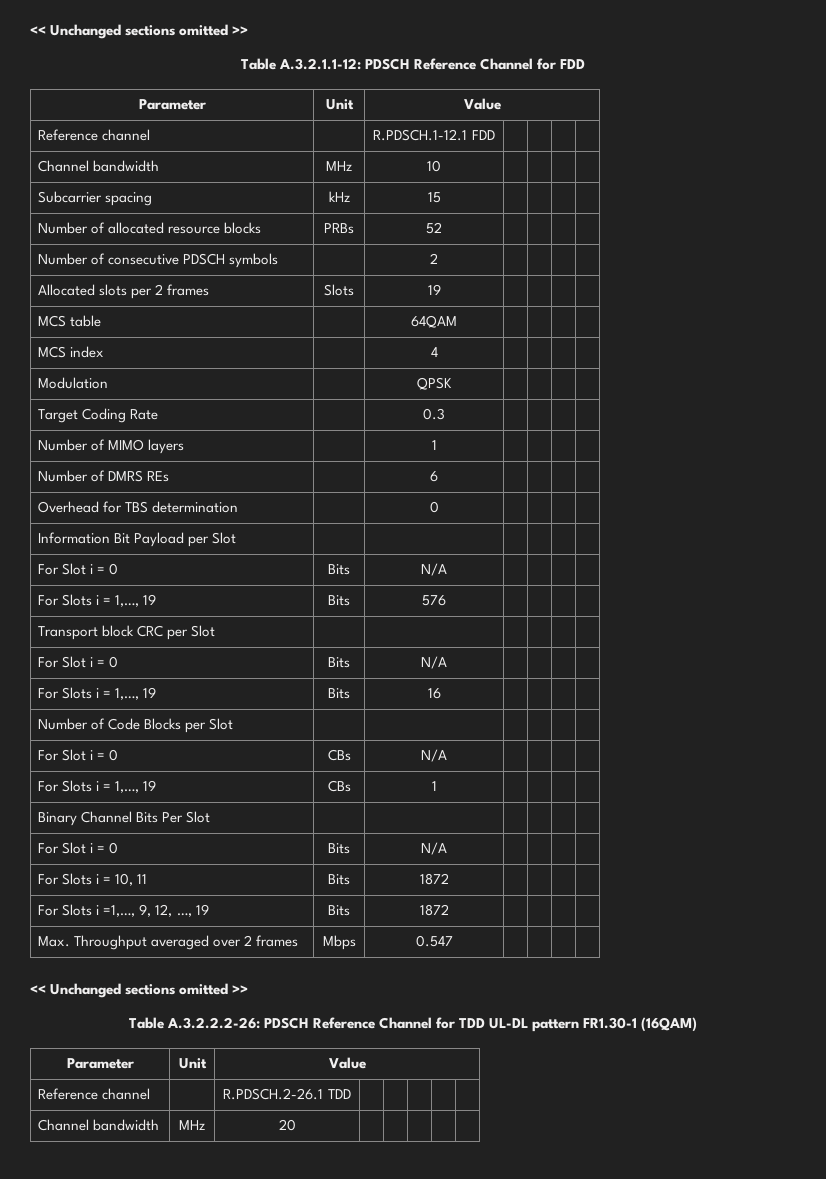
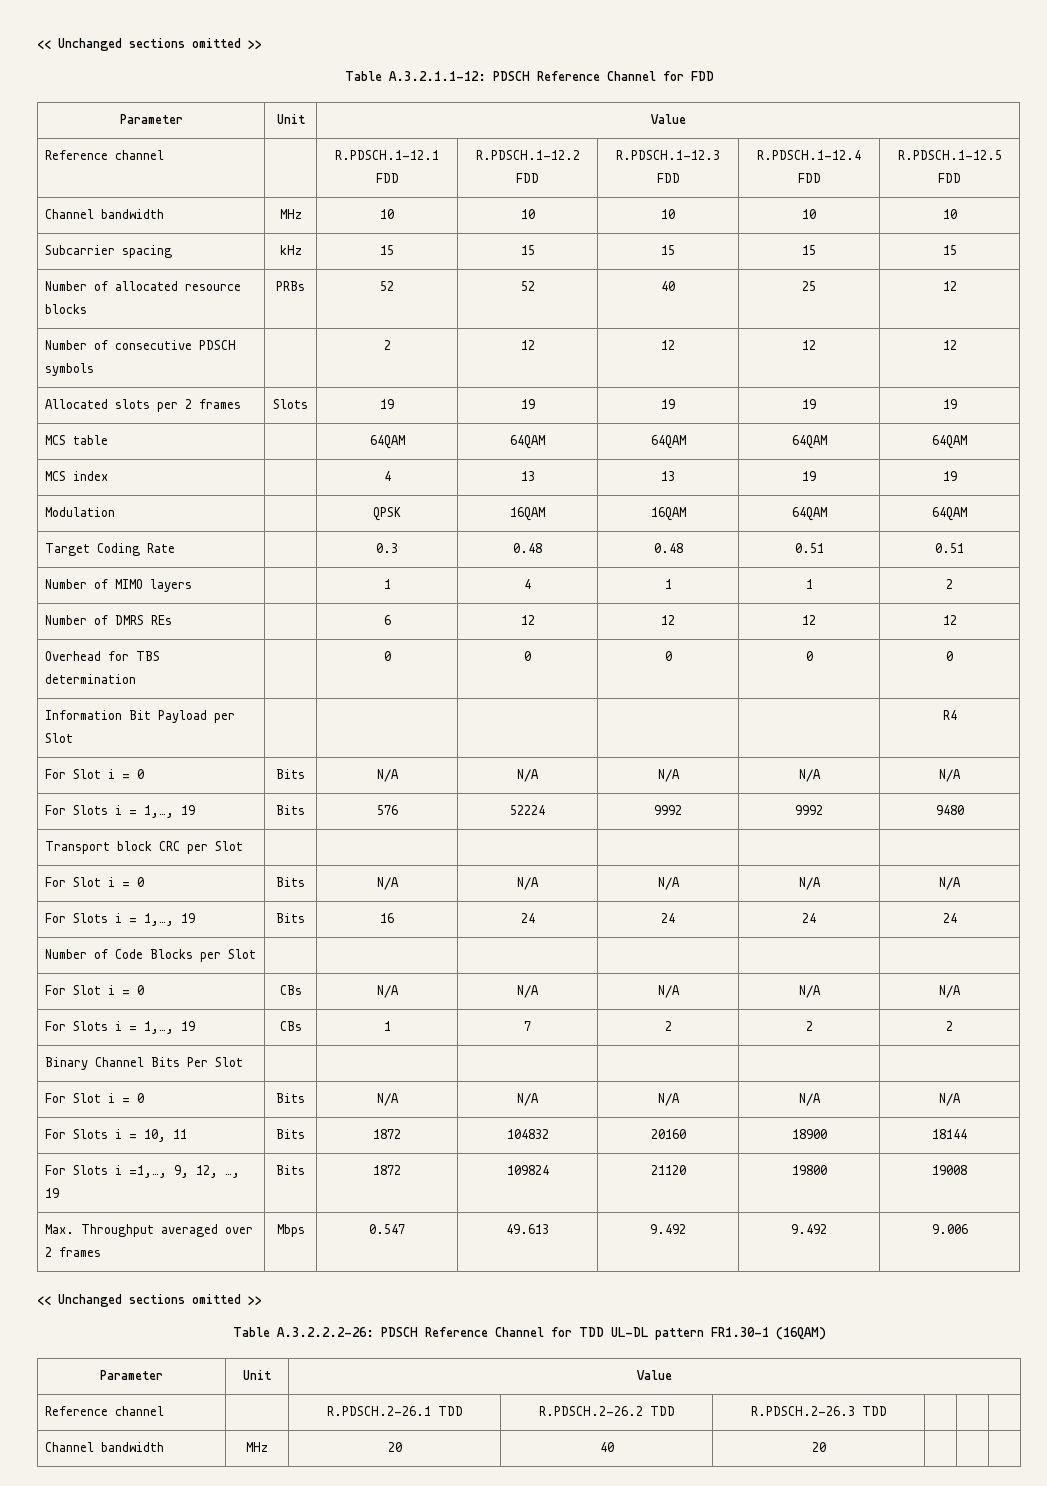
(495, 135) | | | -> [475,150,580,160] [516,173,539,183] [616,150,720,160] [656,173,680,183] [757,150,861,160] [797,173,821,183] [897,150,1002,160] [938,173,961,183] R.PDSCH.1-12.2 FDD | R.PDSCH.1-12.3 FDD | R.PDSCH.1-12.4 FDD | R.PDSCH.1-12.5 FDD
(441, 166) | | | -> [520,209,535,219] [661,209,675,219] [802,209,816,219] [942,209,957,219] 10 | 10 | 10 | 10
(441, 197) | | | -> [520,245,535,255] [661,245,675,255] [802,245,816,255] [942,245,957,255] 15 | 15 | 15 | 15
(442, 228) | | | -> [520,281,535,291] [661,281,675,291] [802,281,816,291] [942,281,957,291] 52 | 40 | 25 | 12
(438, 258) | | | -> [520,340,535,350] [661,340,675,350] [802,340,816,350] [942,340,957,350] 12 | 12 | 12 | 12
(441, 289) | | | -> [520,399,535,409] [661,399,675,409] [802,399,816,409] [942,399,957,409] 19 | 19 | 19 | 19
(457, 321) | | | -> [510,435,545,449] [650,435,686,449] [791,435,827,449] [932,435,967,449] 64QAM | 64QAM | 64QAM | 64QAM
[38,377,109,389] [417,377,452,390] | | | // Modulation | | QPSK | | | | -> [520,471,535,481] [661,471,675,481] [802,471,816,481] [942,471,957,481] [45,507,116,517] [373,507,401,521] [510,507,545,521] [650,507,686,521] [791,507,827,521] [932,507,967,521] 13 | 13 | 19 | 19 // Modulation | | QPSK | 16QAM | 16QAM | 64QAM | 64QAM
(445, 414) | | | -> [513,543,542,553] [653,543,683,553] [794,543,824,553] [935,543,964,553] 0.48 | 0.48 | 0.51 | 0.51
(437, 445) | | | -> [524,579,531,589] [664,579,672,589] [805,579,813,589] [946,579,953,589] 4 | 1 | 1 | 2
(438, 476) | | | -> [520,615,535,625] [661,615,675,625] [802,615,816,625] [942,615,957,625] 12 | 12 | 12 | 12
(439, 507) | | | -> [524,651,531,661] [664,651,672,661] [805,651,813,661] [946,651,953,661] 0 | 0 | 0 | 0
[38,563,119,575] [328,564,350,575] [421,563,447,576] // For Slot i = 0 | Bits | N/A | | | | -> [942,710,957,720] [45,769,145,779] [276,769,305,779] [376,769,399,782] [517,769,539,782] [657,769,680,782] [798,769,821,782] [939,769,961,782] R4 // For Slot i = 0 | Bits | N/A | N/A | N/A | N/A | N/A
(446, 600) | | | -> [510,805,545,815] [654,805,682,815] [795,805,823,815] [935,805,964,815] 52224 | 9992 | 9992 | 9480
(447, 662) | | | -> [517,877,539,890] [657,877,680,890] [798,877,821,890] [939,877,961,890] N/A | N/A | N/A | N/A
(441, 693) | | | -> [520,913,535,923] [661,913,675,923] [802,913,816,923] [942,913,957,923] 24 | 24 | 24 | 24
(447, 755) | | | -> [517,985,539,998] [657,985,680,998] [798,985,821,998] [939,985,961,998] N/A | N/A | N/A | N/A
(437, 786) | | | -> [524,1021,531,1031] [664,1021,672,1031] [805,1021,813,1031] [946,1021,953,1031] 7 | 2 | 2 | 2
(447, 848) | | | -> [517,1093,539,1106] [657,1093,680,1106] [798,1093,821,1106] [939,1093,961,1106] N/A | N/A | N/A | N/A
(449, 879) | | | -> [506,1129,549,1139] [650,1129,686,1139] [791,1129,827,1139] [932,1129,967,1139] 104832 | 20160 | 18900 | 18144
(449, 910) | | | -> [506,1165,549,1175] [650,1165,686,1175] [791,1165,827,1175] [932,1165,967,1175] 109824 | 21120 | 19800 | 19008
(453, 941) | | | -> [506,1224,549,1234] [650,1224,686,1234] [791,1224,827,1234] [931,1224,968,1234] 49.613 | 9.492 | 9.492 | 9.006
(351, 1094) | -> [538,1406,675,1416] [750,1406,887,1416] R.PDSCH.2-26.2 TDD | R.PDSCH.2-26.3 TDD
(296, 1125) | -> [599,1442,614,1452] [811,1442,826,1452] 40 | 20

